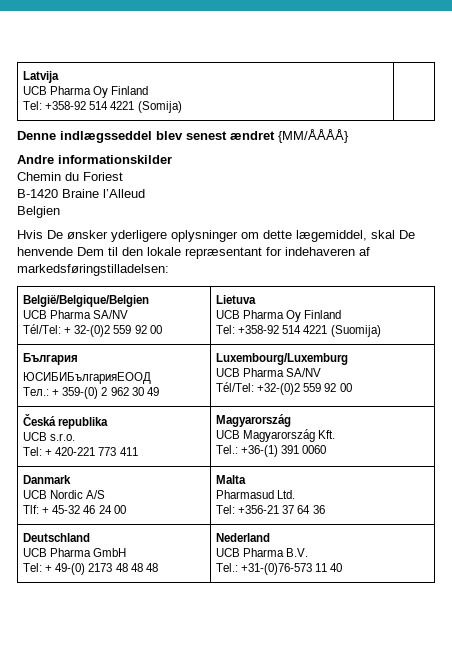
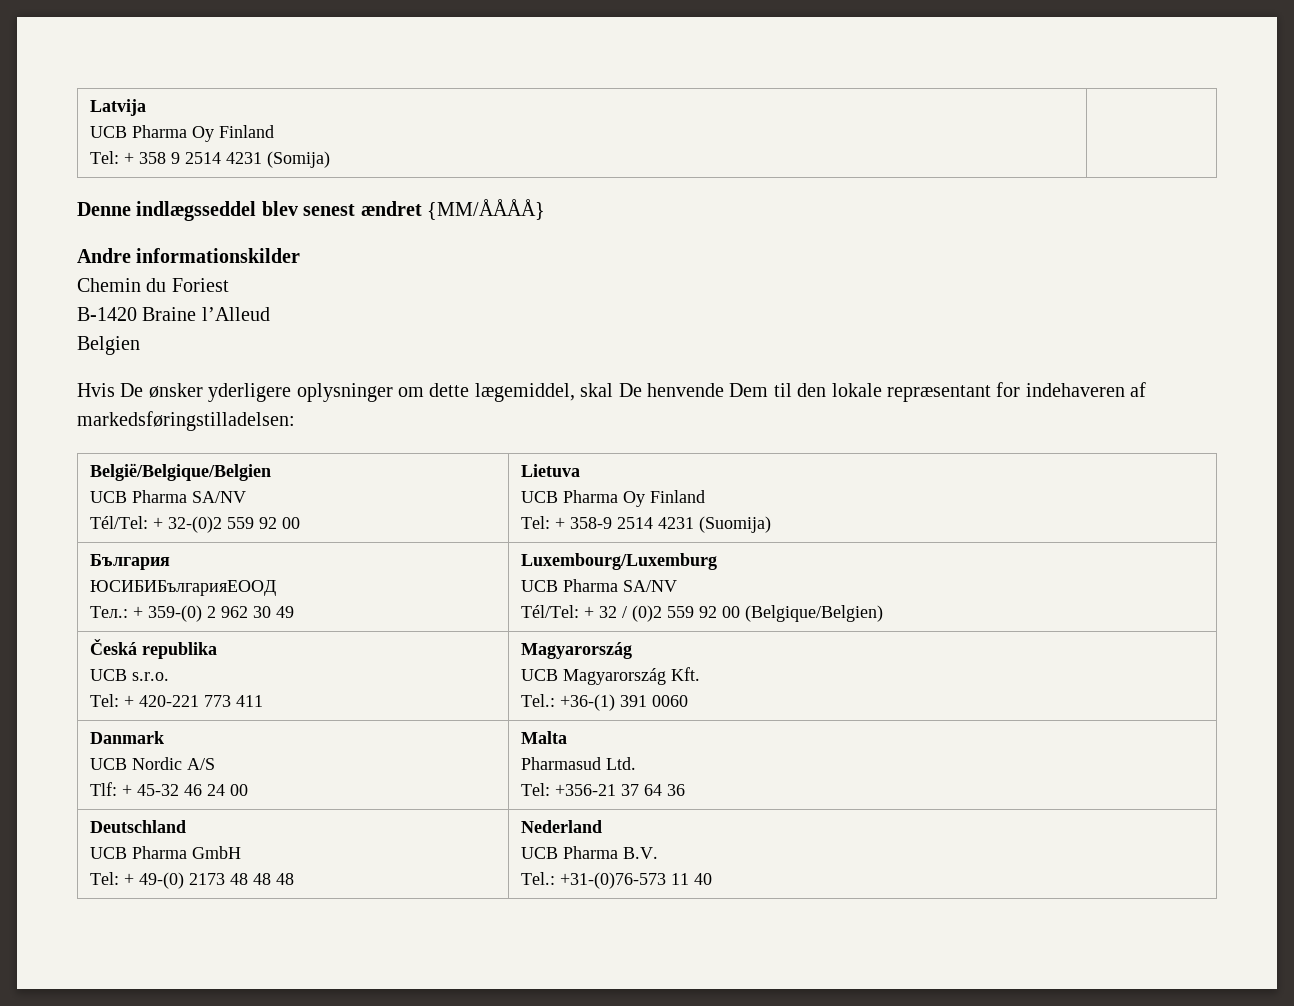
[45,101,135,110] +358-92 514 4221 -> [123,152,262,164] + 358 9 2514 4231
[238,325,328,334] +358-92 514 4221 -> [554,517,694,529] + 358-9 2514 4231
[257,383,352,395] +32-(0)2 559 92 00 -> [583,605,883,622] + 32 / (0)2 559 92 00 (Belgique/Belgien)

